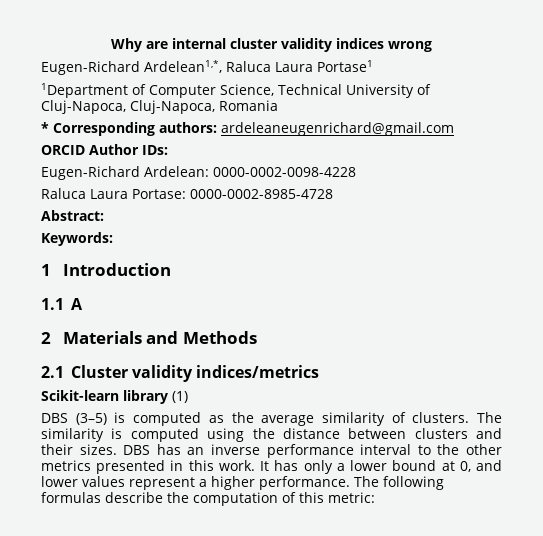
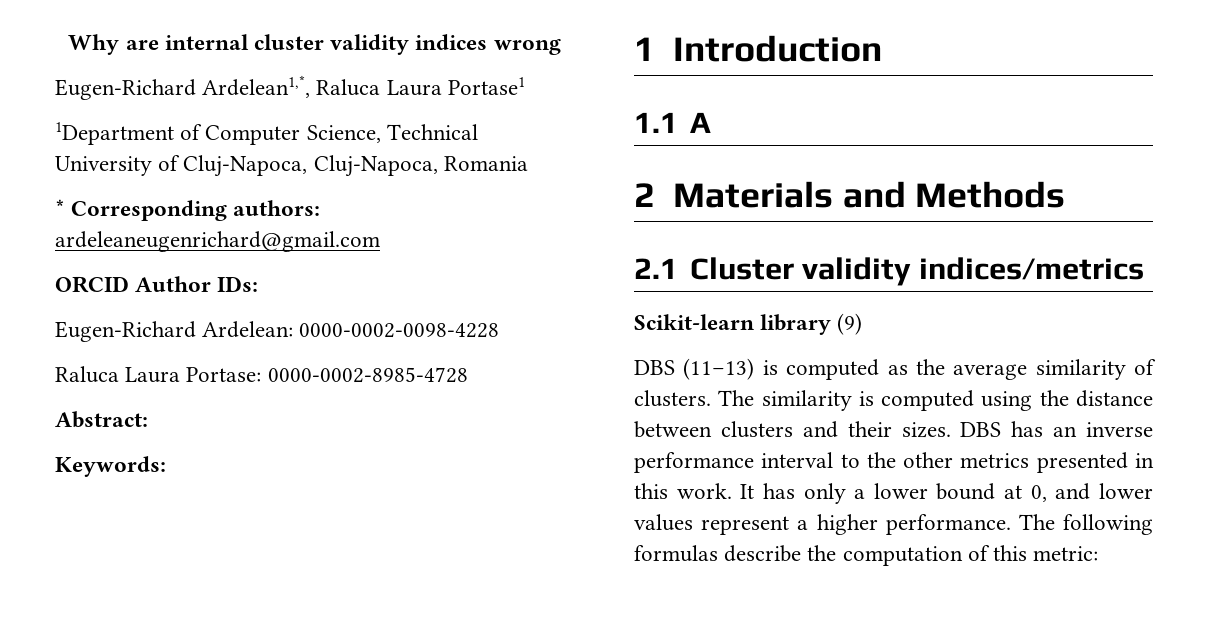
[172,391,188,403] [41,413,107,425] (1) // DBS (3–5) -> [837,313,863,335] [634,358,755,380] (9) // DBS (11–13)

